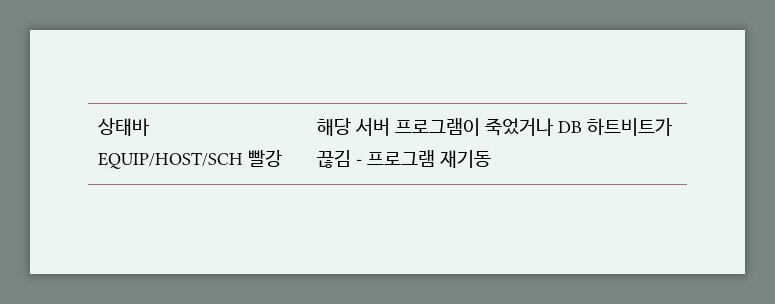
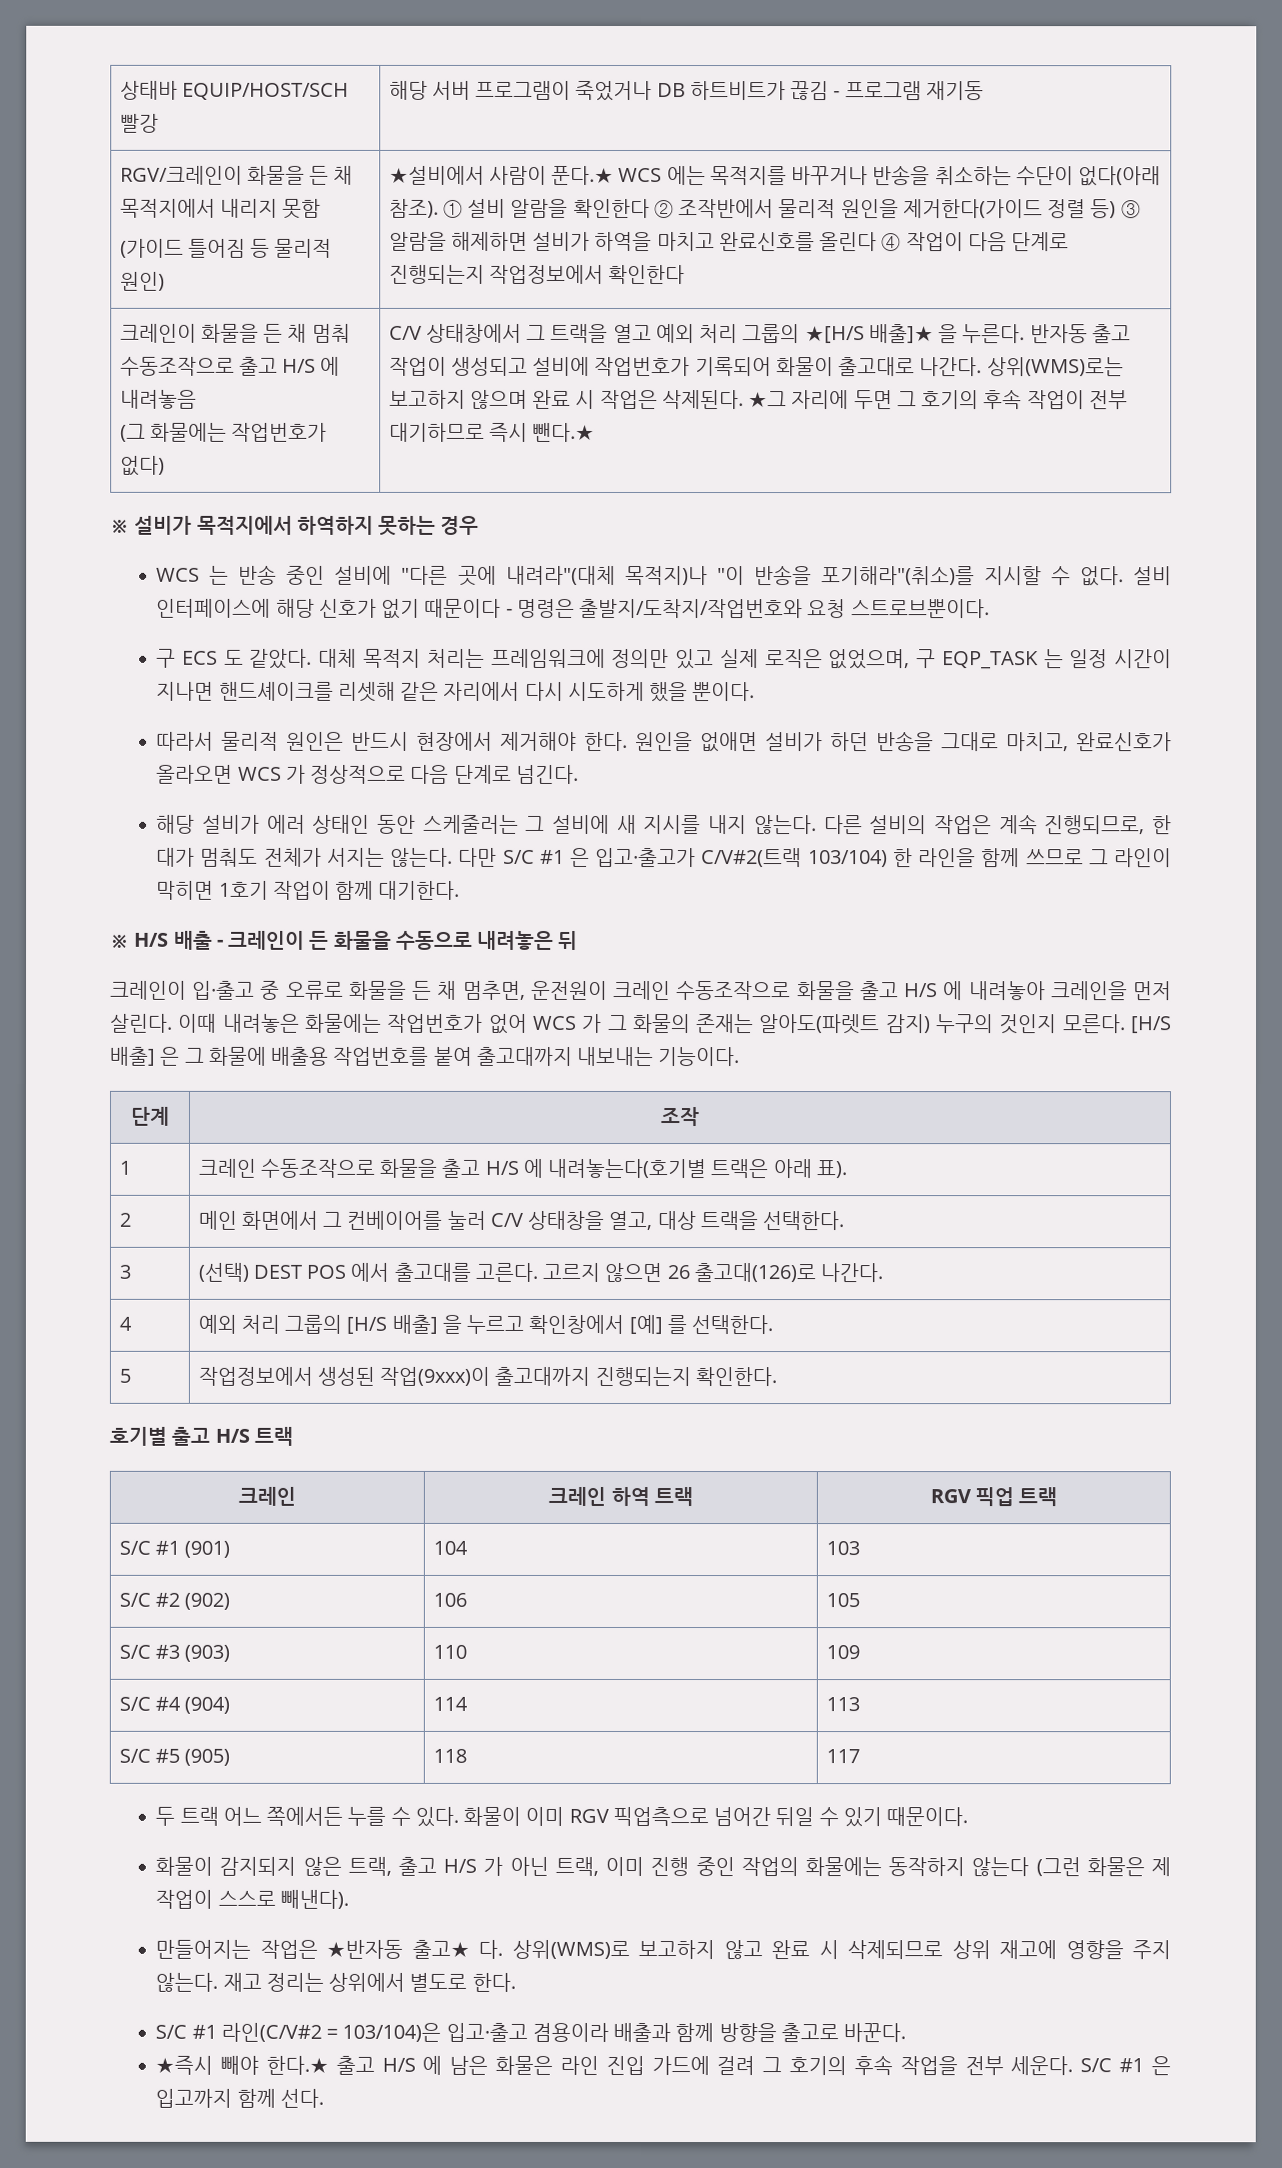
(491, 159) none -> [119,165,354,185] [119,198,322,219] [119,238,333,258] [119,271,165,291] [388,165,1162,187] [388,198,1141,219] [388,231,1070,252] [388,264,686,285] [119,323,351,343] [119,356,341,376] [119,389,197,409] [119,422,328,442] [119,455,165,476] [388,323,1131,344] [388,356,1124,377] [388,389,1128,410] [388,422,596,442] [110,515,480,536] [156,564,1173,587] [156,598,990,619] [156,648,1172,670] [156,681,756,703] [156,731,1172,753] [156,764,579,784] [156,814,1172,835] [156,847,1172,868] [156,880,461,900] [110,930,579,950] [110,980,1172,1001] [110,1013,1172,1035] [110,1046,741,1067] [130,1106,169,1126] [660,1107,699,1127] [118,1160,131,1175] [197,1158,847,1179] [118,1212,131,1227] [197,1210,845,1231] [118,1264,131,1279] [197,1262,884,1283] [118,1316,132,1331] [197,1314,774,1335] [118,1368,131,1383] [197,1366,777,1387] [109,1426,293,1446] [238,1486,296,1506] [548,1486,693,1507] [929,1487,1058,1507] [118,1540,231,1558] [432,1540,468,1555] [825,1541,860,1556] [118,1592,231,1610] [432,1592,467,1607] [825,1593,860,1608] [118,1644,231,1662] [432,1644,467,1659] [825,1645,860,1660] [118,1696,231,1714] [432,1696,468,1711] [825,1697,860,1712] [118,1748,231,1766] [432,1748,467,1763] [825,1749,860,1764] [155,1806,969,1828] [155,1856,1171,1877] [155,1889,349,1909] [155,1939,1171,1960] [155,1972,516,1992] [155,2022,907,2043] [155,2055,1171,2076] [155,2088,324,2108] // RGV/크레인이 화물을 든 채 목적지에서 내리지 못함 // (가이드 틀어짐 등 물리적 원인) | ★설비에서 사람이 푼다.★ WCS 에는 목적지를 바꾸거나 반송을 취소하는 수단이 없다(아래 참조). ① 설비 알람을 확인한다 ② 조작반에서 물리적 원인을 제거한다(가이드 정렬 등) ③ 알람을 해제하면 설비가 하역을 마치고 완료신호를 올린다 ④ 작업이 다음 단계로 진행되는지 작업정보에서 확인한다 // 크레인이 화물을 든 채 멈춰 수동조작으로 출고 H/S 에 내려놓음 // (그 화물에는 작업번호가 없다) | C/V 상태창에서 그 트랙을 열고 예외 처리 그룹의 ★[H/S 배출]★ 을 누른다. 반자동 출고 작업이 생성되고 설비에 작업번호가 기록되어 화물이 출고대로 나간다. 상위(WMS)로는 보고하지 않으며 완료 시 작업은 삭제된다. ★그 자리에 두면 그 호기의 후속 작업이 전부 대기하므로 즉시 뺀다.★ // ※ 설비가 목적지에서 하역하지 못하는 경우 // WCS 는 반송 중인 설비에 "다른 곳에 내려라"(대체 목적지)나 "이 반송을 포기해라"(취소)를 지시할 수 없다. 설비 인터페이스에 해당 신호가 없기 때문이다 - 명령은 출발지/도착지/작업번호와 요청 스트로브뿐이다. // 구 ECS 도 같았다. 대체 목적지 처리는 프레임워크에 정의만 있고 실제 로직은 없었으며, 구 EQP_TASK 는 일정 시간이 지나면 핸드셰이크를 리셋해 같은 자리에서 다시 시도하게 했을 뿐이다. // 따라서 물리적 원인은 반드시 현장에서 제거해야 한다. 원인을 없애면 설비가 하던 반송을 그대로 마치고, 완료신호가 올라오면 WCS 가 정상적으로 다음 단계로 넘긴다. // 해당 설비가 에러 상태인 동안 스케줄러는 그 설비에 새 지시를 내지 않는다. 다른 설비의 작업은 계속 진행되므로, 한 대가 멈춰도 전체가 서지는 않는다. 다만 S/C #1 은 입고·출고가 C/V#2(트랙 103/104) 한 라인을 함께 쓰므로 그 라인이 막히면 1호기 작업이 함께 대기한다. // ※ H/S 배출 - 크레인이 든 화물을 수동으로 내려놓은 뒤 // 크레인이 입·출고 중 오류로 화물을 든 채 멈추면, 운전원이 크레인 수동조작으로 화물을 출고 H/S 에 내려놓아 크레인을 먼저 살린다. 이때 내려놓은 화물에는 작업번호가 없어 WCS 가 그 화물의 존재는 알아도(파렛트 감지) 누구의 것인지 모른다. [H/S 배출] 은 그 화물에 배출용 작업번호를 붙여 출고대까지 내보내는 기능이다. // 단계 | 조작 // 1 | 크레인 수동조작으로 화물을 출고 H/S 에 내려놓는다(호기별 트랙은 아래 표). // 2 | 메인 화면에서 그 컨베이어를 눌러 C/V 상태창을 열고, 대상 트랙을 선택한다. // 3 | (선택) DEST POS 에서 출고대를 고른다. 고르지 않으면 26 출고대(126)로 나간다. // 4 | 예외 처리 그룹의 [H/S 배출] 을 누르고 확인창에서 [예] 를 선택한다. // 5 | 작업정보에서 생성된 작업(9xxx)이 출고대까지 진행되는지 확인한다. // 호기별 출고 H/S 트랙 // 크레인 | 크레인 하역 트랙 | RGV 픽업 트랙 // S/C #1 (901) | 104 | 103 // S/C #2 (902) | 106 | 105 // S/C #3 (903) | 110 | 109 // S/C #4 (904) | 114 | 113 // S/C #5 (905) | 118 | 117 // 두 트랙 어느 쪽에서든 누를 수 있다. 화물이 이미 RGV 픽업측으로 넘어간 뒤일 수 있기 때문이다. // 화물이 감지되지 않은 트랙, 출고 H/S 가 아닌 트랙, 이미 진행 중인 작업의 화물에는 동작하지 않는다 (그런 화물은 제 작업이 스스로 빼낸다). // 만들어지는 작업은 ★반자동 출고★ 다. 상위(WMS)로 보고하지 않고 완료 시 삭제되므로 상위 재고에 영향을 주지 않는다. 재고 정리는 상위에서 별도로 한다. // S/C #1 라인(C/V#2 = 103/104)은 입고·출고 겸용이라 배출과 함께 방향을 출고로 바꾼다. // ★즉시 빼야 한다.★ 출고 H/S 에 남은 화물은 라인 진입 가드에 걸려 그 호기의 후속 작업을 전부 세운다. S/C #1 은 입고까지 함께 선다.

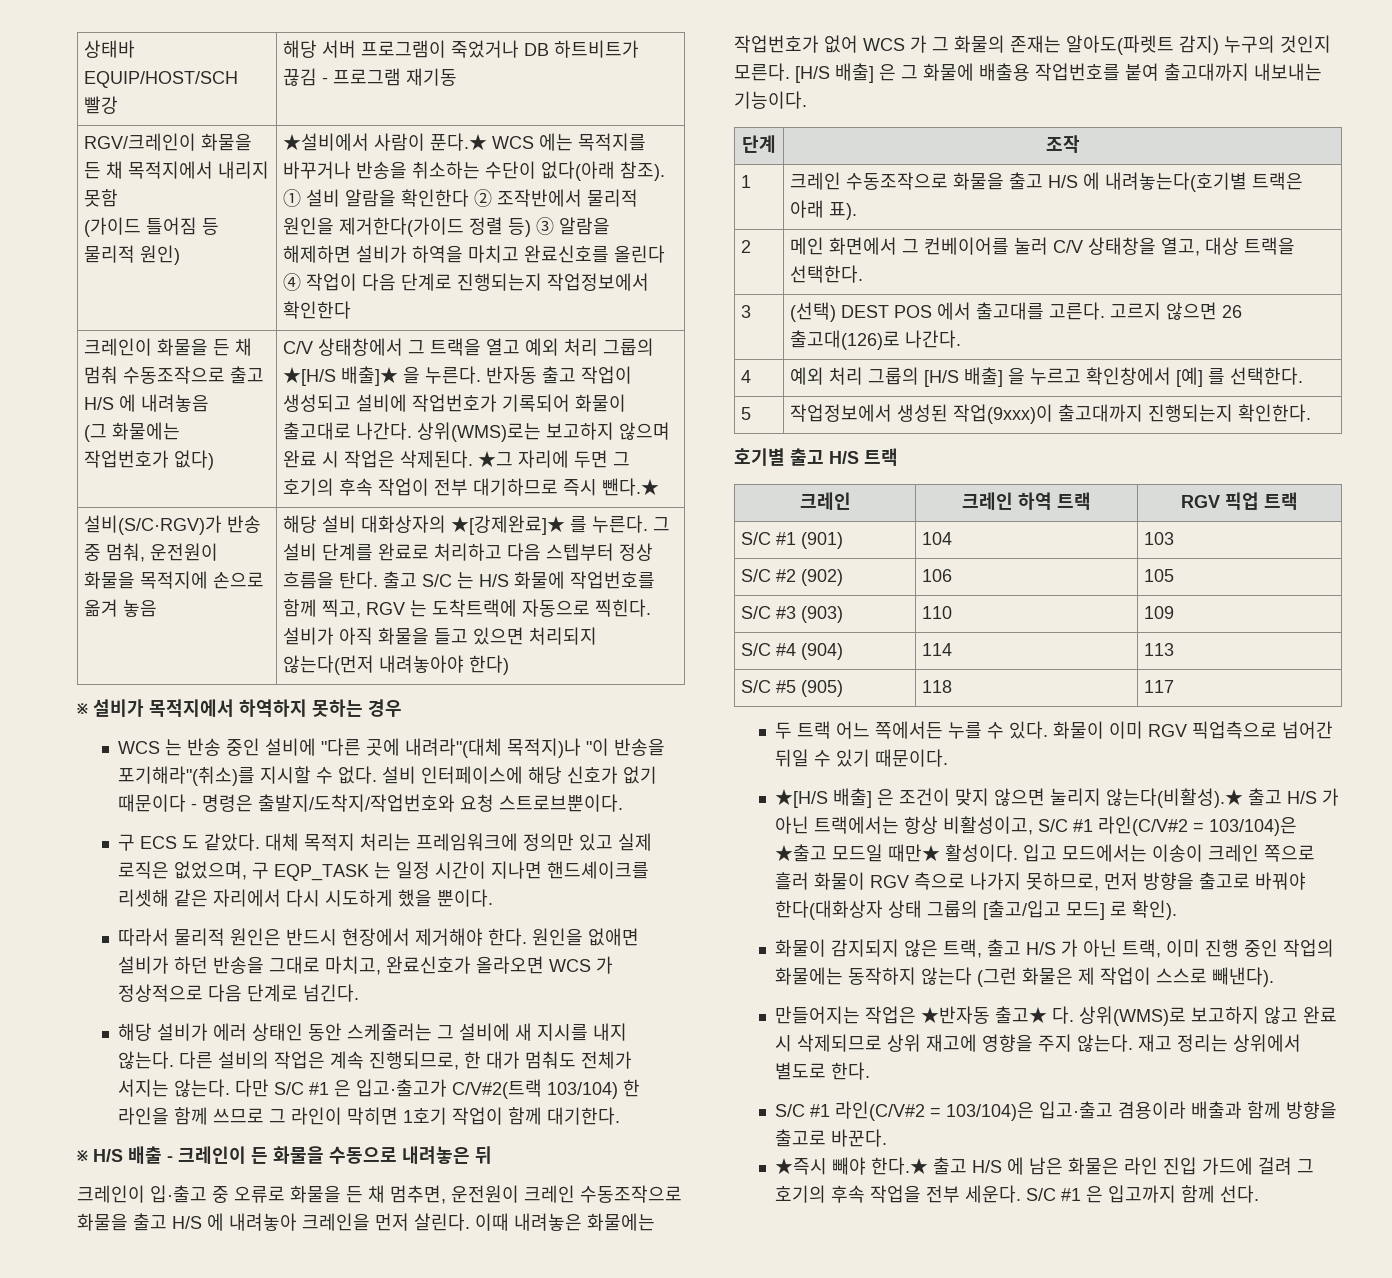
(596, 432) none -> [84,515,262,535] [84,543,219,562] [84,571,265,589] [84,599,158,617] [283,515,671,535] [283,543,654,561] [283,571,656,589] [283,599,652,618] [283,627,598,645] [283,655,510,675] // 설비(S/C·RGV)가 반송 중 멈춰, 운전원이 화물을 목적지에 손으로 옮겨 놓음 | 해당 설비 대화상자의 ★[강제완료]★ 를 누른다. 그 설비 단계를 완료로 처리하고 다음 스텝부터 정상 흐름을 탄다. 출고 S/C 는 H/S 화물에 작업번호를 함께 찍고, RGV 는 도착트랙에 자동으로 찍힌다. 설비가 아직 화물을 들고 있으면 처리되지 않는다(먼저 내려놓아야 한다)
(969, 1817) none -> [775,788,1340,808] [775,816,1298,836] [775,844,1316,862] [775,872,1307,891] [775,900,1178,920] // ★[H/S 배출] 은 조건이 맞지 않으면 눌리지 않는다(비활성).★ 출고 H/S 가 아닌 트랙에서는 항상 비활성이고, S/C #1 라인(C/V#2 = 103/104)은 ★출고 모드일 때만★ 활성이다. 입고 모드에서는 이송이 크레인 쪽으로 흘러 화물이 RGV 측으로 나가지 못하므로, 먼저 방향을 출고로 바꿔야 한다(대화상자 상태 그룹의 [출고/입고 모드] 로 확인).

